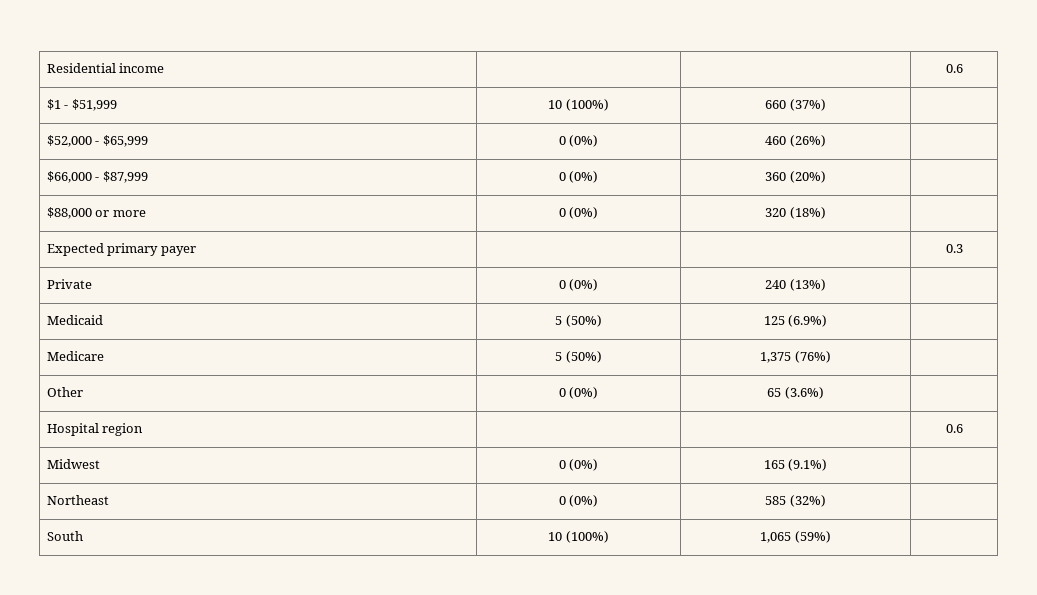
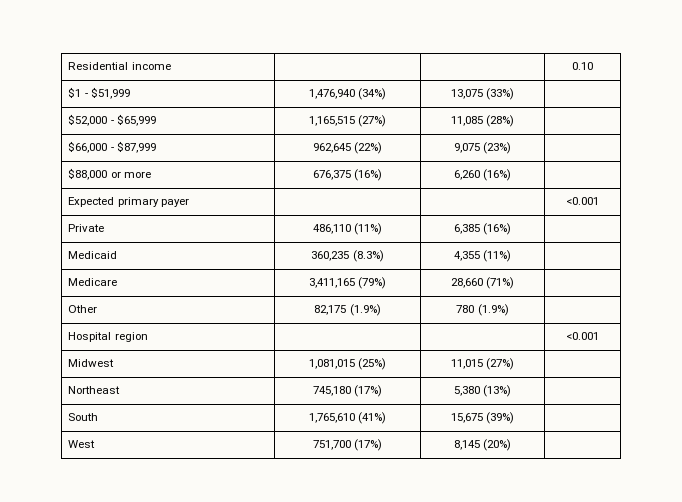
[945,64,963,73] 0.6 -> [572,62,593,70] 0.10
[548,99,609,111] [765,99,826,111] 10 (100%) | 660 (37%) -> [308,88,387,100] [450,88,515,100] 1,476,940 (34%) | 13,075 (33%)
[558,135,599,147] [765,135,826,147] 0 (0%) | 460 (26%) -> [308,115,387,127] [450,115,515,127] 1,165,515 (27%) | 11,085 (28%)
[558,171,599,183] [765,171,826,183] 0 (0%) | 360 (20%) -> [312,142,383,154] [453,142,512,154] 962,645 (22%) | 9,075 (23%)
[558,207,599,219] [765,207,826,219] 0 (0%) | 320 (18%) -> [312,169,383,181] [453,169,512,181] 676,375 (16%) | 6,260 (16%)
[945,244,963,253] 0.3 -> [566,197,599,205] <0.001
[558,279,599,291] [765,279,826,291] [46,315,103,325] [555,315,602,327] [763,315,828,327] [46,351,104,361] [555,351,602,363] [760,351,831,363] [46,387,83,397] [558,387,599,399] [767,387,824,399] 0 (0%) | 240 (13%) | // Medicaid | 5 (50%) | 125 (6.9%) | // Medicare | 5 (50%) | 1,375 (76%) | // Other | 0 (0%) | 65 (3.6%) -> [312,223,383,235] [453,223,512,235] [68,251,118,259] [311,250,384,262] [453,250,512,262] [68,278,118,286] [308,277,387,289] [450,277,515,289] [68,305,98,313] [314,304,381,316] [456,304,509,316] 486,110 (11%) | 6,385 (16%) | // Medicaid | 360,235 (8.3%) | 4,355 (11%) | // Medicare | 3,411,165 (79%) | 28,660 (71%) | // Other | 82,175 (1.9%) | 780 (1.9%)
[945,424,963,433] 0.6 -> [566,332,599,340] <0.001
[558,459,599,471] [763,459,828,471] [46,495,109,505] [558,495,599,507] [765,495,826,507] [46,531,83,541] [548,531,609,543] [760,531,831,543] 0 (0%) | 165 (9.1%) | // Northeast | 0 (0%) | 585 (32%) | // South | 10 (100%) | 1,065 (59%) -> [308,358,387,370] [450,358,515,370] [68,386,121,394] [312,385,383,397] [453,385,512,397] [68,413,99,421] [308,412,387,424] [450,412,515,424] [68,440,96,448] [312,439,383,451] [453,439,512,451] 1,081,015 (25%) | 11,015 (27%) | // Northeast | 745,180 (17%) | 5,380 (13%) | // South | 1,765,610 (41%) | 15,675 (39%) | // West | 751,700 (17%) | 8,145 (20%)

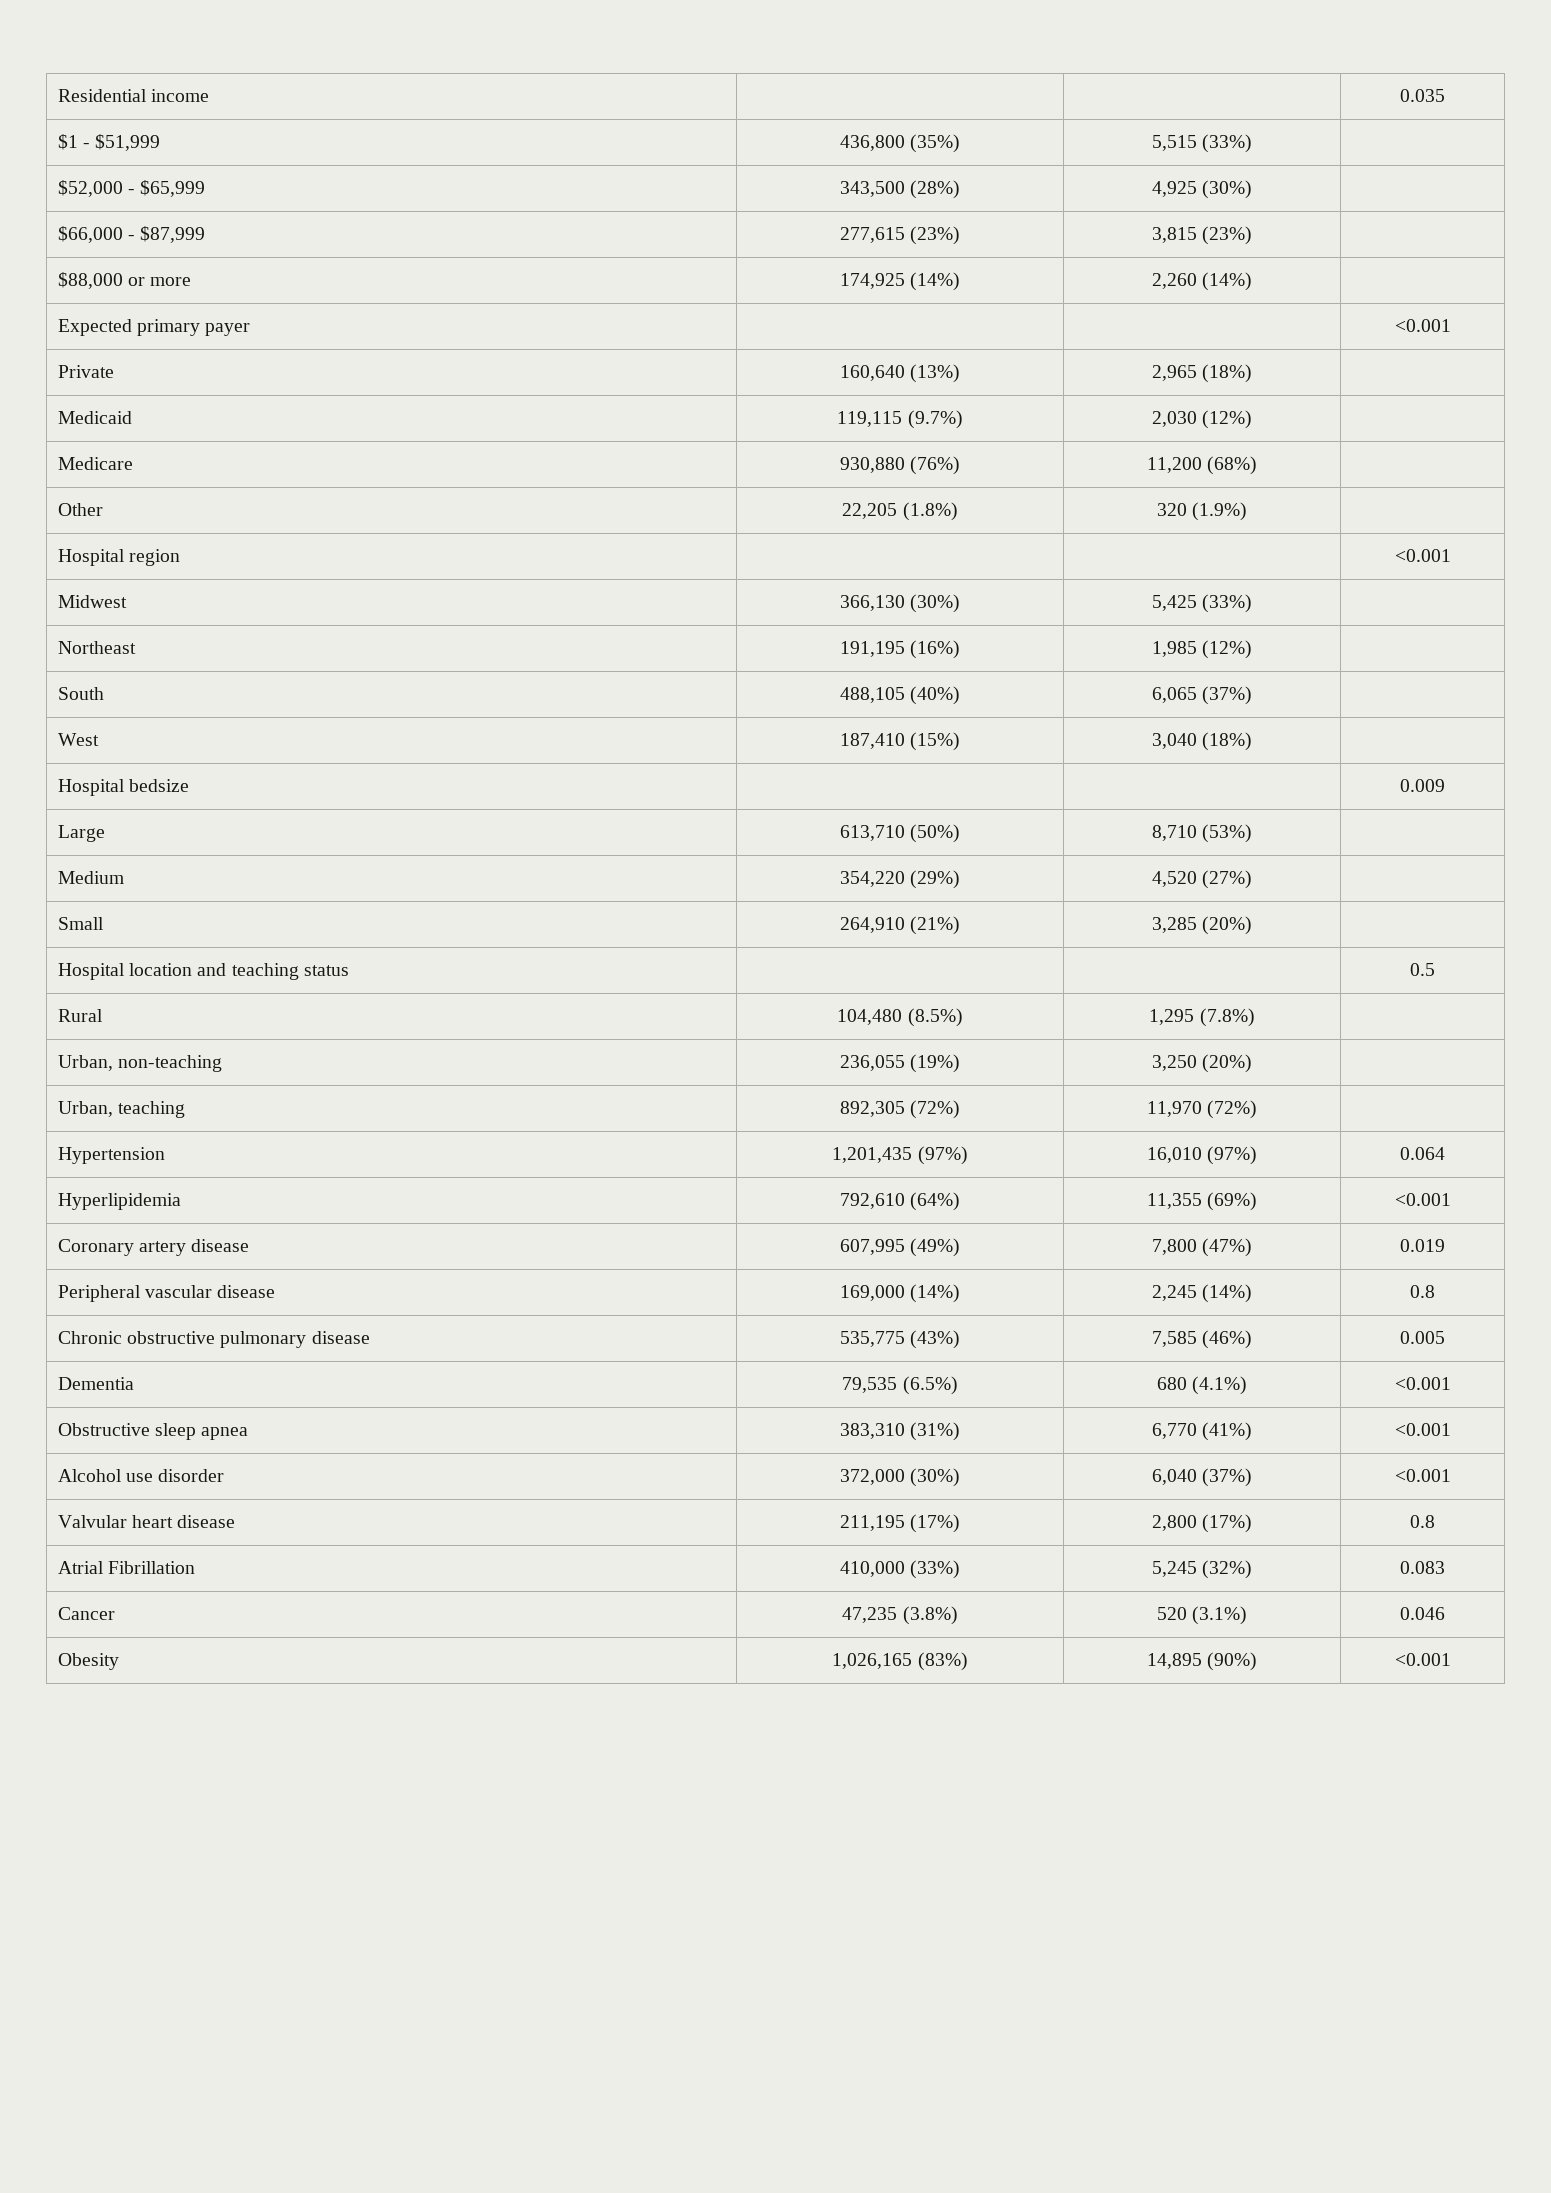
[572,62,593,70] 0.10 -> [1400,89,1445,102] 0.035
[308,88,387,100] [450,89,483,99] 1,476,940 (34%) | 13,075 -> [839,134,961,153] [1151,135,1197,151] 436,800 (35%) | 5,515
[308,115,387,127] [450,115,515,127] 1,165,515 (27%) | 11,085 (28%) -> [839,180,961,199] [1151,180,1253,199] 343,500 (28%) | 4,925 (30%)
[312,142,383,154] [453,143,480,153] 962,645 (22%) | 9,075 -> [839,226,961,245] [1151,227,1197,243] 277,615 (23%) | 3,815
[312,169,383,181] [453,169,512,181] 676,375 (16%) | 6,260 (16%) -> [839,272,961,291] [1151,272,1253,291] 174,925 (14%) | 2,260 (14%)
[312,223,383,235] [453,223,512,235] [68,251,118,259] [311,250,384,262] [453,250,512,262] [68,278,118,286] [308,277,387,289] [450,277,515,289] [68,305,98,313] [314,304,381,316] [456,305,475,313] 486,110 (11%) | 6,385 (16%) | // Medicaid | 360,235 (8.3%) | 4,355 (11%) | // Medicare | 3,411,165 (79%) | 28,660 (71%) | // Other | 82,175 (1.9%) | 780 -> [839,364,961,383] [1151,364,1253,383] [57,411,132,424] [837,410,963,429] [1151,410,1253,429] [57,457,133,470] [839,456,961,475] [1146,456,1258,475] [57,503,103,516] [842,502,958,521] [1156,503,1187,516] 160,640 (13%) | 2,965 (18%) | // Medicaid | 119,115 (9.7%) | 2,030 (12%) | // Medicare | 930,880 (76%) | 11,200 (68%) | // Other | 22,205 (1.8%) | 320
[308,358,387,370] [450,358,515,370] [68,386,121,394] [312,385,383,397] [453,385,512,397] [68,413,99,421] [308,412,387,424] [450,412,515,424] [68,440,96,448] [312,439,383,451] [453,439,512,451] 1,081,015 (25%) | 11,015 (27%) | // Northeast | 745,180 (17%) | 5,380 (13%) | // South | 1,765,610 (41%) | 15,675 (39%) | // West | 751,700 (17%) | 8,145 (20%) | -> [839,594,961,613] [1151,594,1253,613] [57,641,136,654] [839,640,961,659] [1151,640,1253,659] [57,687,104,700] [839,686,961,705] [1151,686,1253,705] [57,733,99,746] [839,732,961,751] [1151,732,1253,751] [57,779,190,796] [1400,779,1445,792] [57,825,105,842] [839,824,961,843] [1151,824,1253,843] [57,871,124,884] [839,870,961,889] [1151,870,1253,889] [57,917,104,930] [839,916,961,935] [1151,916,1253,935] [57,963,349,980] [1410,963,1435,976] [57,1009,103,1022] [837,1008,963,1027] [1149,1008,1255,1027] [57,1055,223,1072] [839,1054,961,1073] [1151,1054,1253,1073] [57,1101,186,1118] [839,1100,961,1119] [1146,1100,1258,1119] [57,1147,165,1164] [832,1146,968,1165] [1146,1146,1258,1165] [1400,1147,1445,1160] [57,1193,181,1210] [839,1192,961,1211] [1146,1192,1258,1211] [1394,1193,1451,1206] [57,1239,250,1256] [839,1238,961,1257] [1151,1238,1253,1257] [1400,1239,1445,1252] [57,1285,276,1302] [839,1284,961,1303] [1151,1284,1253,1303] [1410,1285,1435,1298] [57,1331,370,1348] [839,1330,961,1349] [1151,1330,1253,1349] [1400,1331,1445,1344] [57,1377,134,1390] [842,1376,958,1395] [1156,1376,1248,1395] [1394,1377,1451,1390] [57,1423,249,1440] [839,1422,961,1441] [1151,1422,1253,1441] [1394,1423,1451,1436] [57,1469,225,1482] [839,1468,961,1487] [1151,1468,1253,1487] [1394,1469,1451,1482] [57,1515,236,1528] [839,1514,961,1533] [1151,1514,1253,1533] [1410,1515,1435,1528] [57,1561,196,1574] [839,1560,961,1579] [1151,1560,1253,1579] [1400,1561,1445,1574] [57,1607,115,1620] [842,1606,958,1625] [1156,1606,1248,1625] [1400,1607,1445,1620] [57,1653,119,1670] [832,1652,968,1671] [1146,1652,1258,1671] [1394,1653,1451,1666] 366,130 (30%) | 5,425 (33%) | // Northeast | 191,195 (16%) | 1,985 (12%) | // South | 488,105 (40%) | 6,065 (37%) | // West | 187,410 (15%) | 3,040 (18%) | // Hospital bedsize | | | 0.009 // Large | 613,710 (50%) | 8,710 (53%) | // Medium | 354,220 (29%) | 4,520 (27%) | // Small | 264,910 (21%) | 3,285 (20%) | // Hospital location and teaching status | | | 0.5 // Rural | 104,480 (8.5%) | 1,295 (7.8%) | // Urban, non-teaching | 236,055 (19%) | 3,250 (20%) | // Urban, teaching | 892,305 (72%) | 11,970 (72%) | // Hypertension | 1,201,435 (97%) | 16,010 (97%) | 0.064 // Hyperlipidemia | 792,610 (64%) | 11,355 (69%) | <0.001 // Coronary artery disease | 607,995 (49%) | 7,800 (47%) | 0.019 // Peripheral vascular disease | 169,000 (14%) | 2,245 (14%) | 0.8 // Chronic obstructive pulmonary disease | 535,775 (43%) | 7,585 (46%) | 0.005 // Dementia | 79,535 (6.5%) | 680 (4.1%) | <0.001 // Obstructive sleep apnea | 383,310 (31%) | 6,770 (41%) | <0.001 // Alcohol use disorder | 372,000 (30%) | 6,040 (37%) | <0.001 // Valvular heart disease | 211,195 (17%) | 2,800 (17%) | 0.8 // Atrial Fibrillation | 410,000 (33%) | 5,245 (32%) | 0.083 // Cancer | 47,235 (3.8%) | 520 (3.1%) | 0.046 // Obesity | 1,026,165 (83%) | 14,895 (90%) | <0.001

